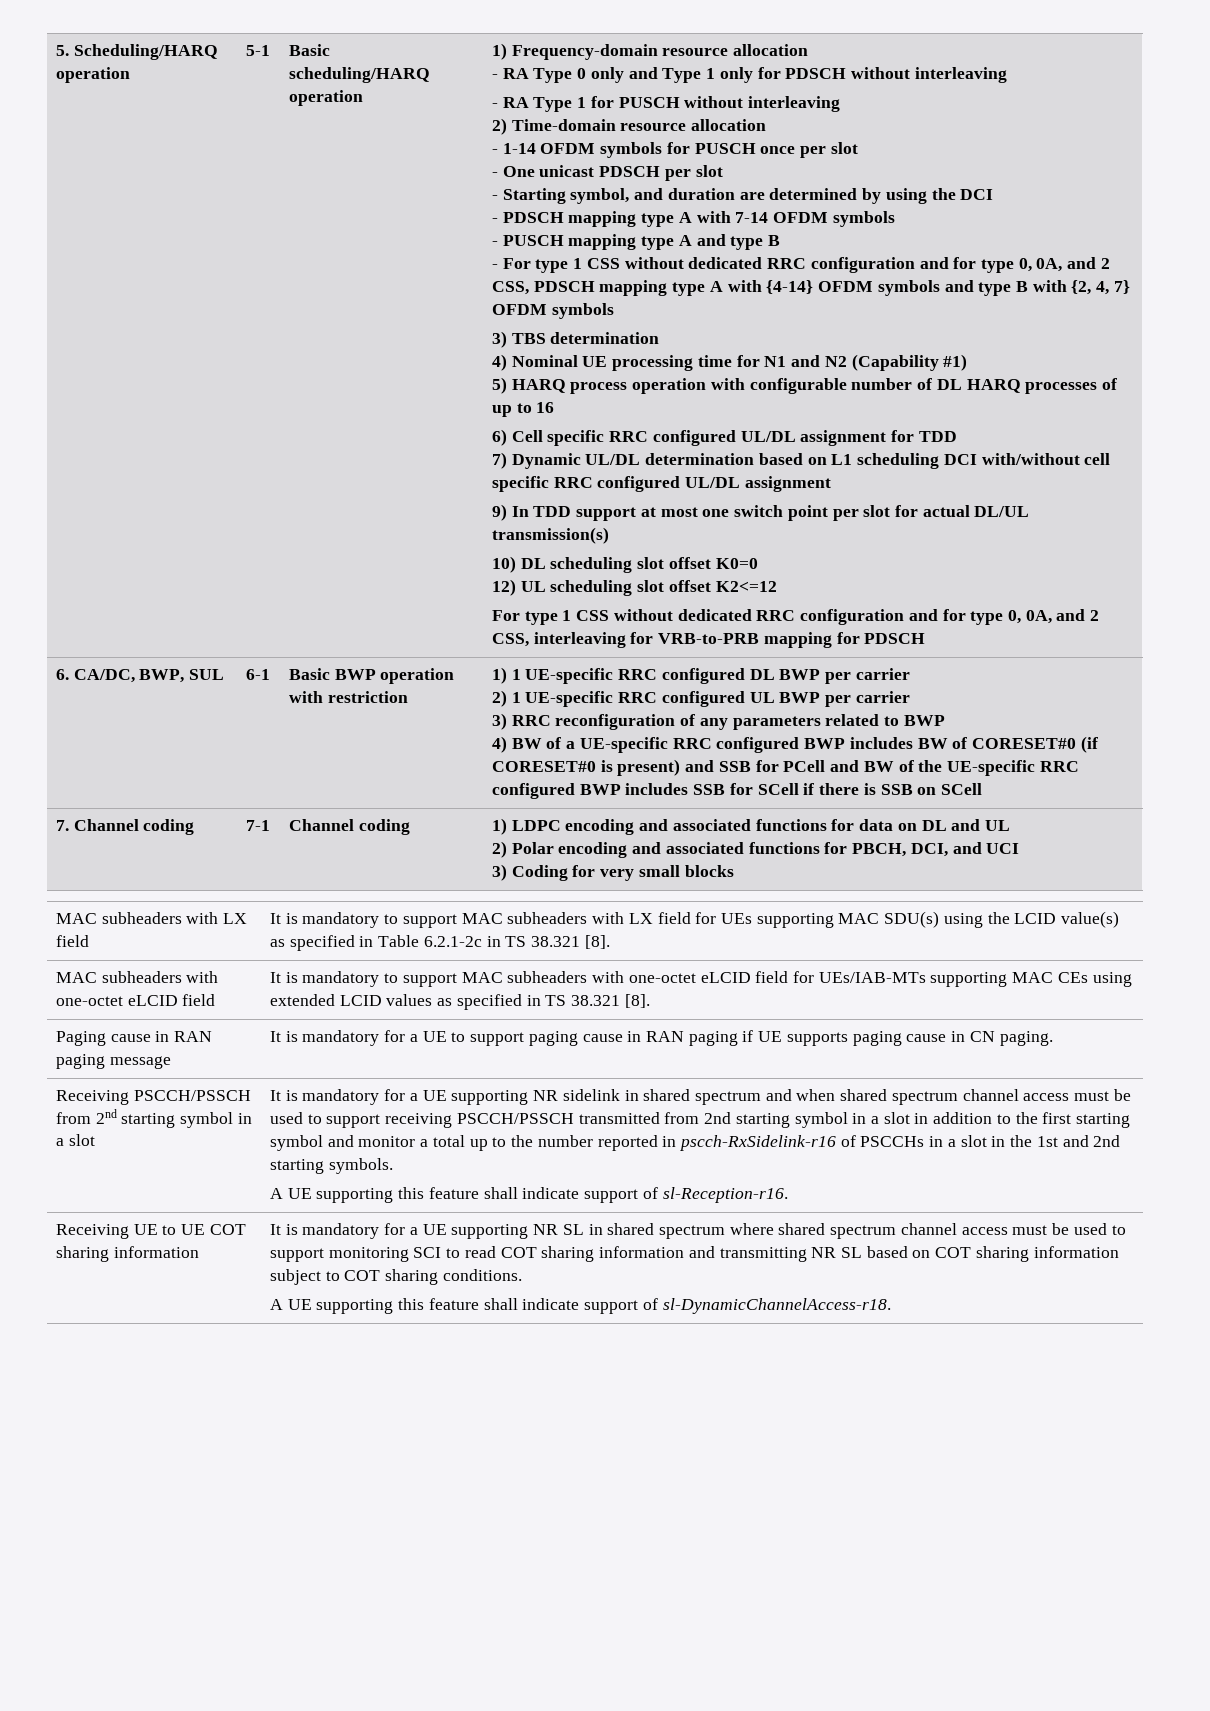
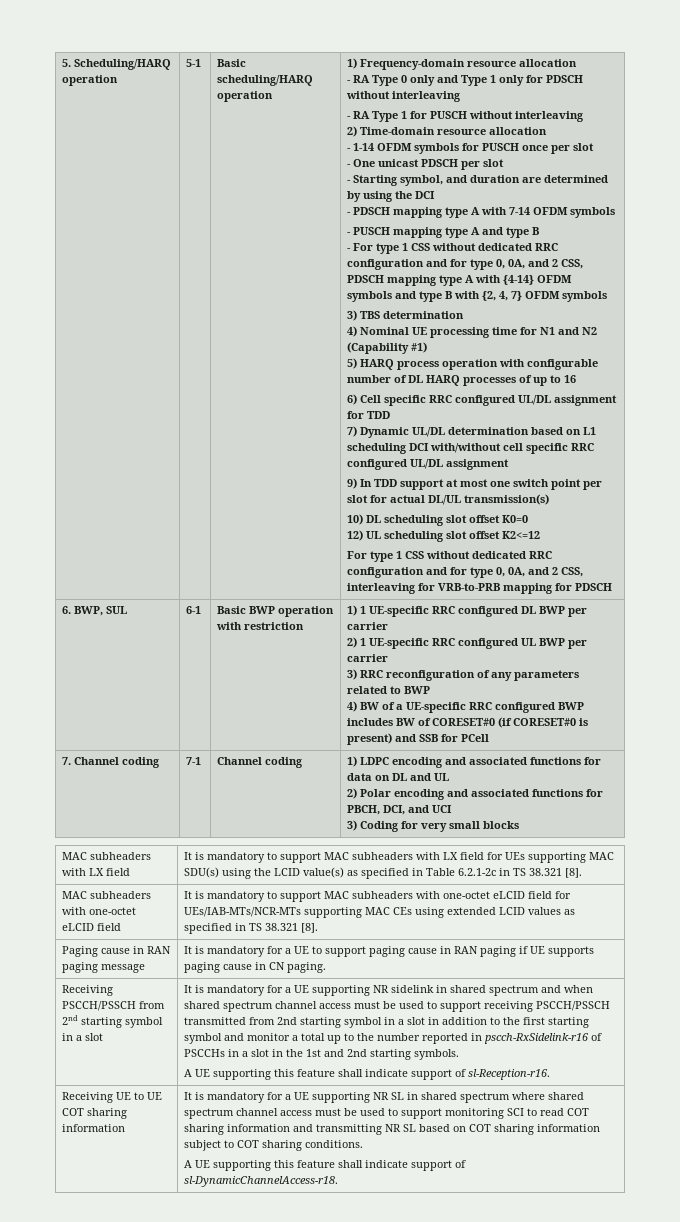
[73,669,135,683] CA/DC, -> (72, 610) none
[830,760,1079,776] [492,783,982,799] and BW of the UE-specific RRC configured BWP includes SSB for SCell if there is SSB on SCell -> (490, 738) none
[818,972,926,983] UEs/IAB-MTs -> [184,907,302,917] UEs/IAB-MTs/NCR-MTs

